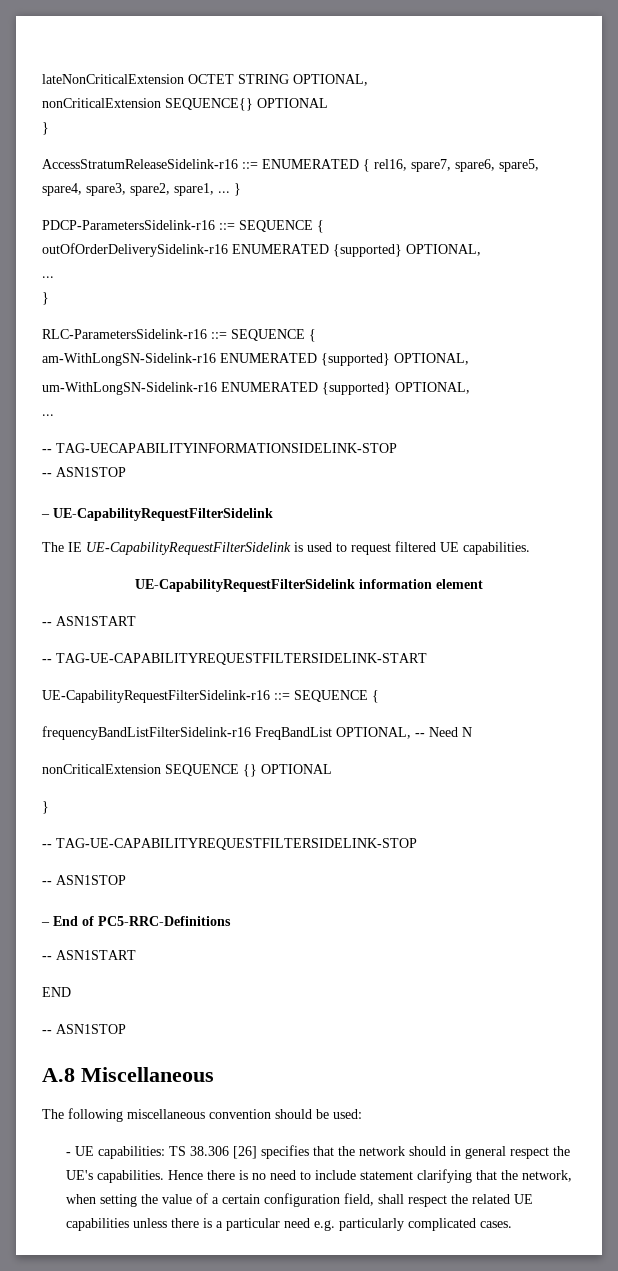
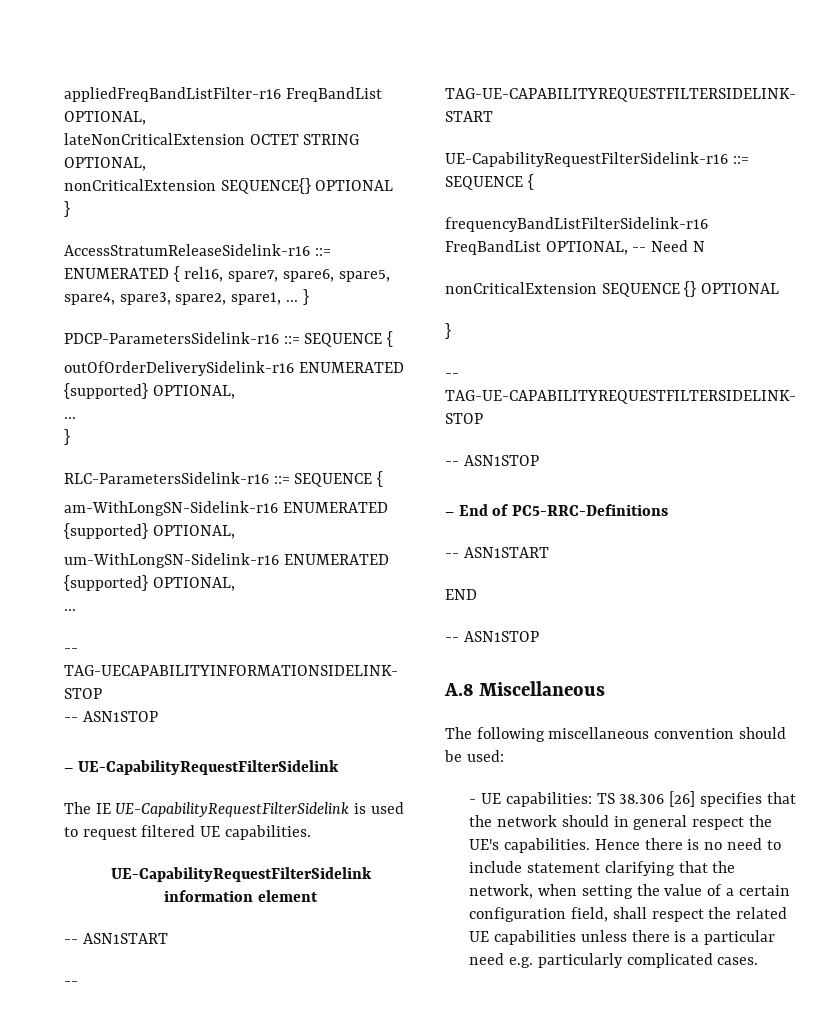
(42, 79) none -> [64,87,382,102] [64,111,146,125] appliedFreqBandListFilter-r16 FreqBandList OPTIONAL, //

